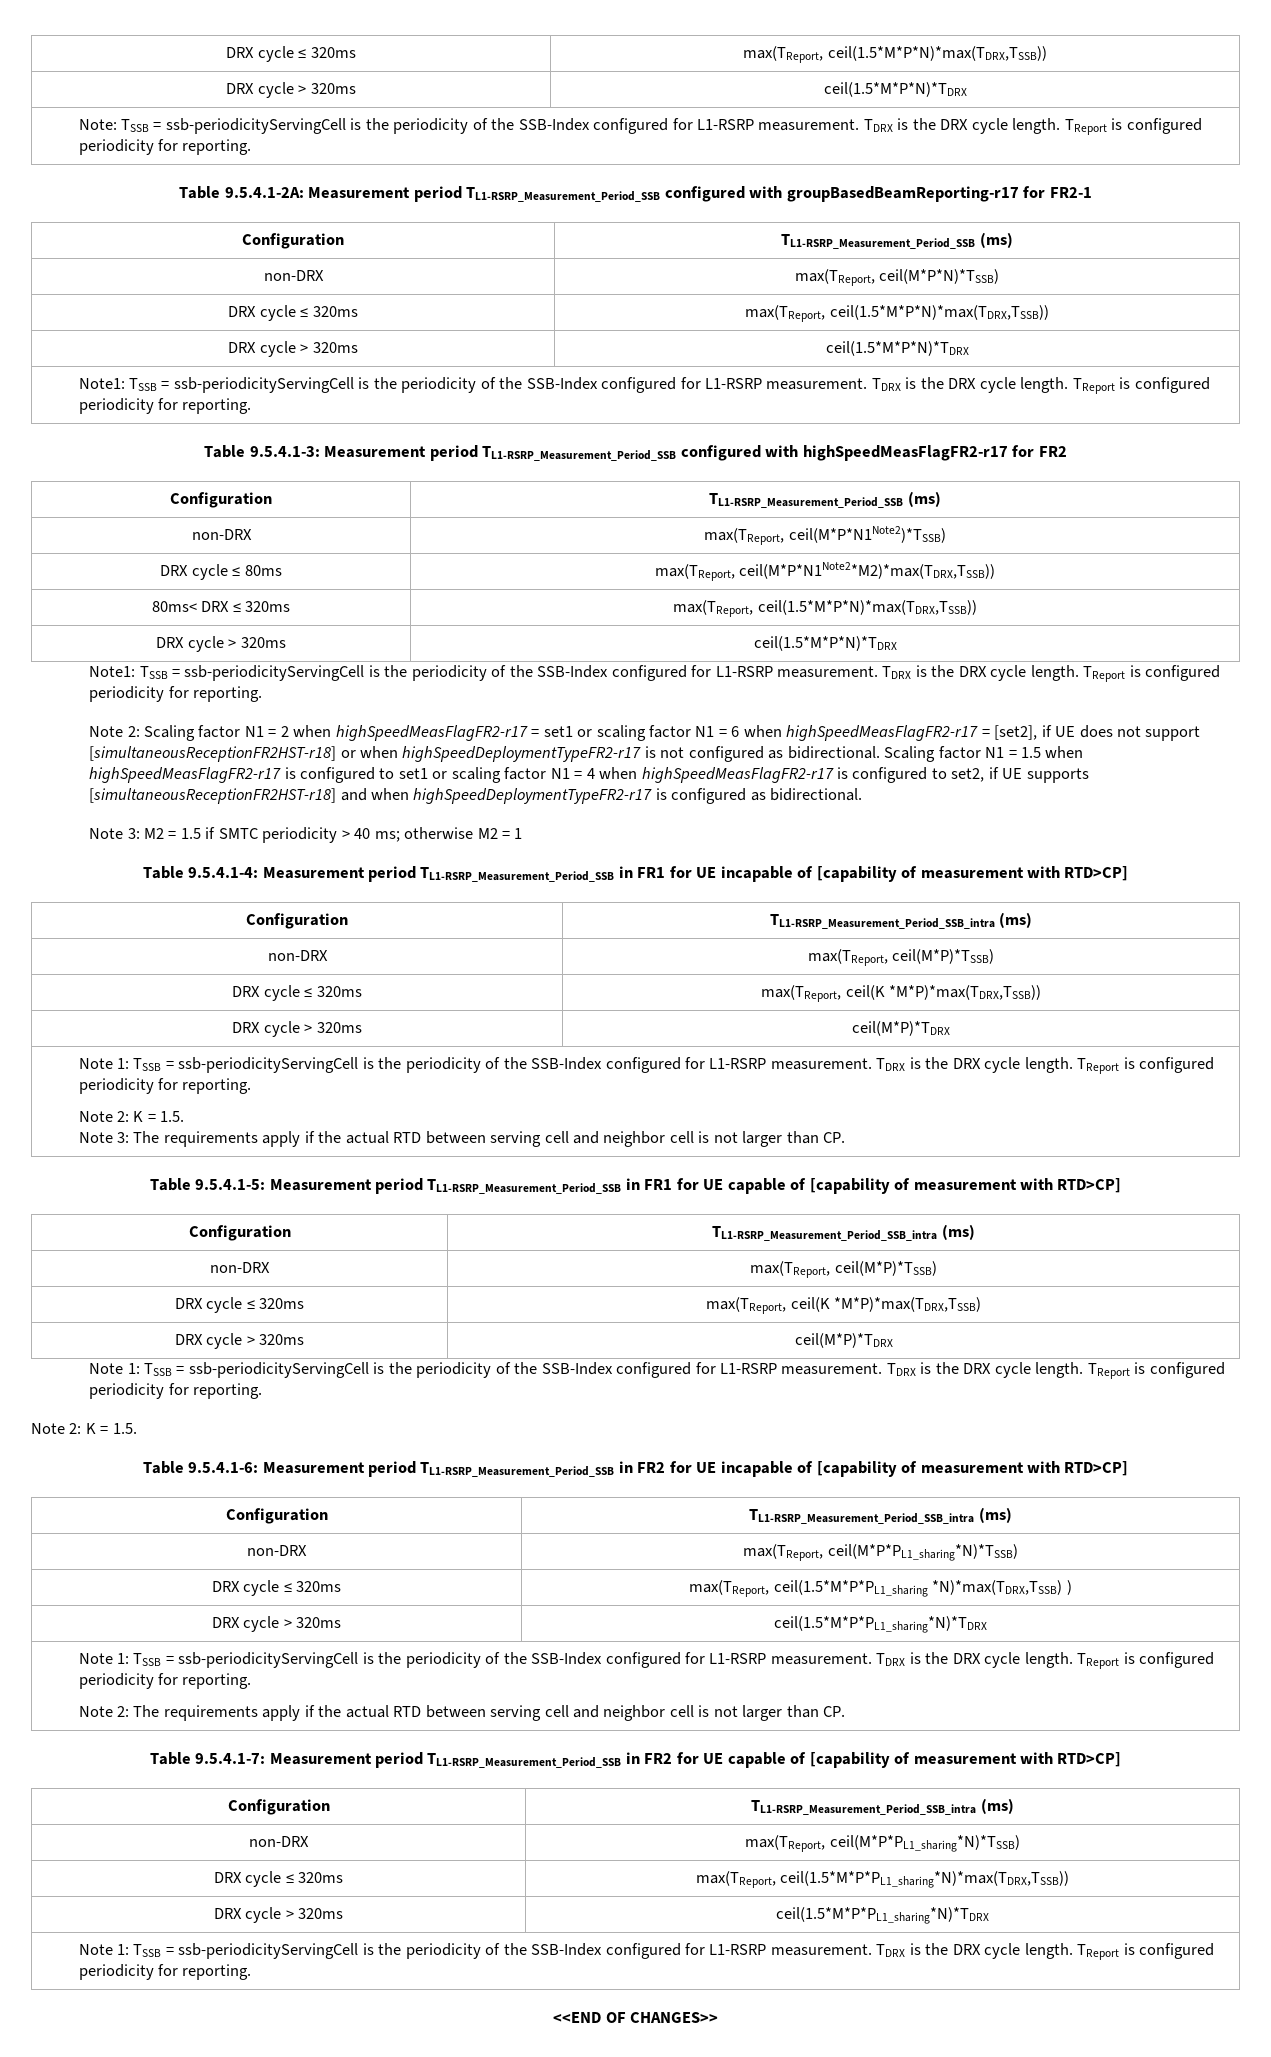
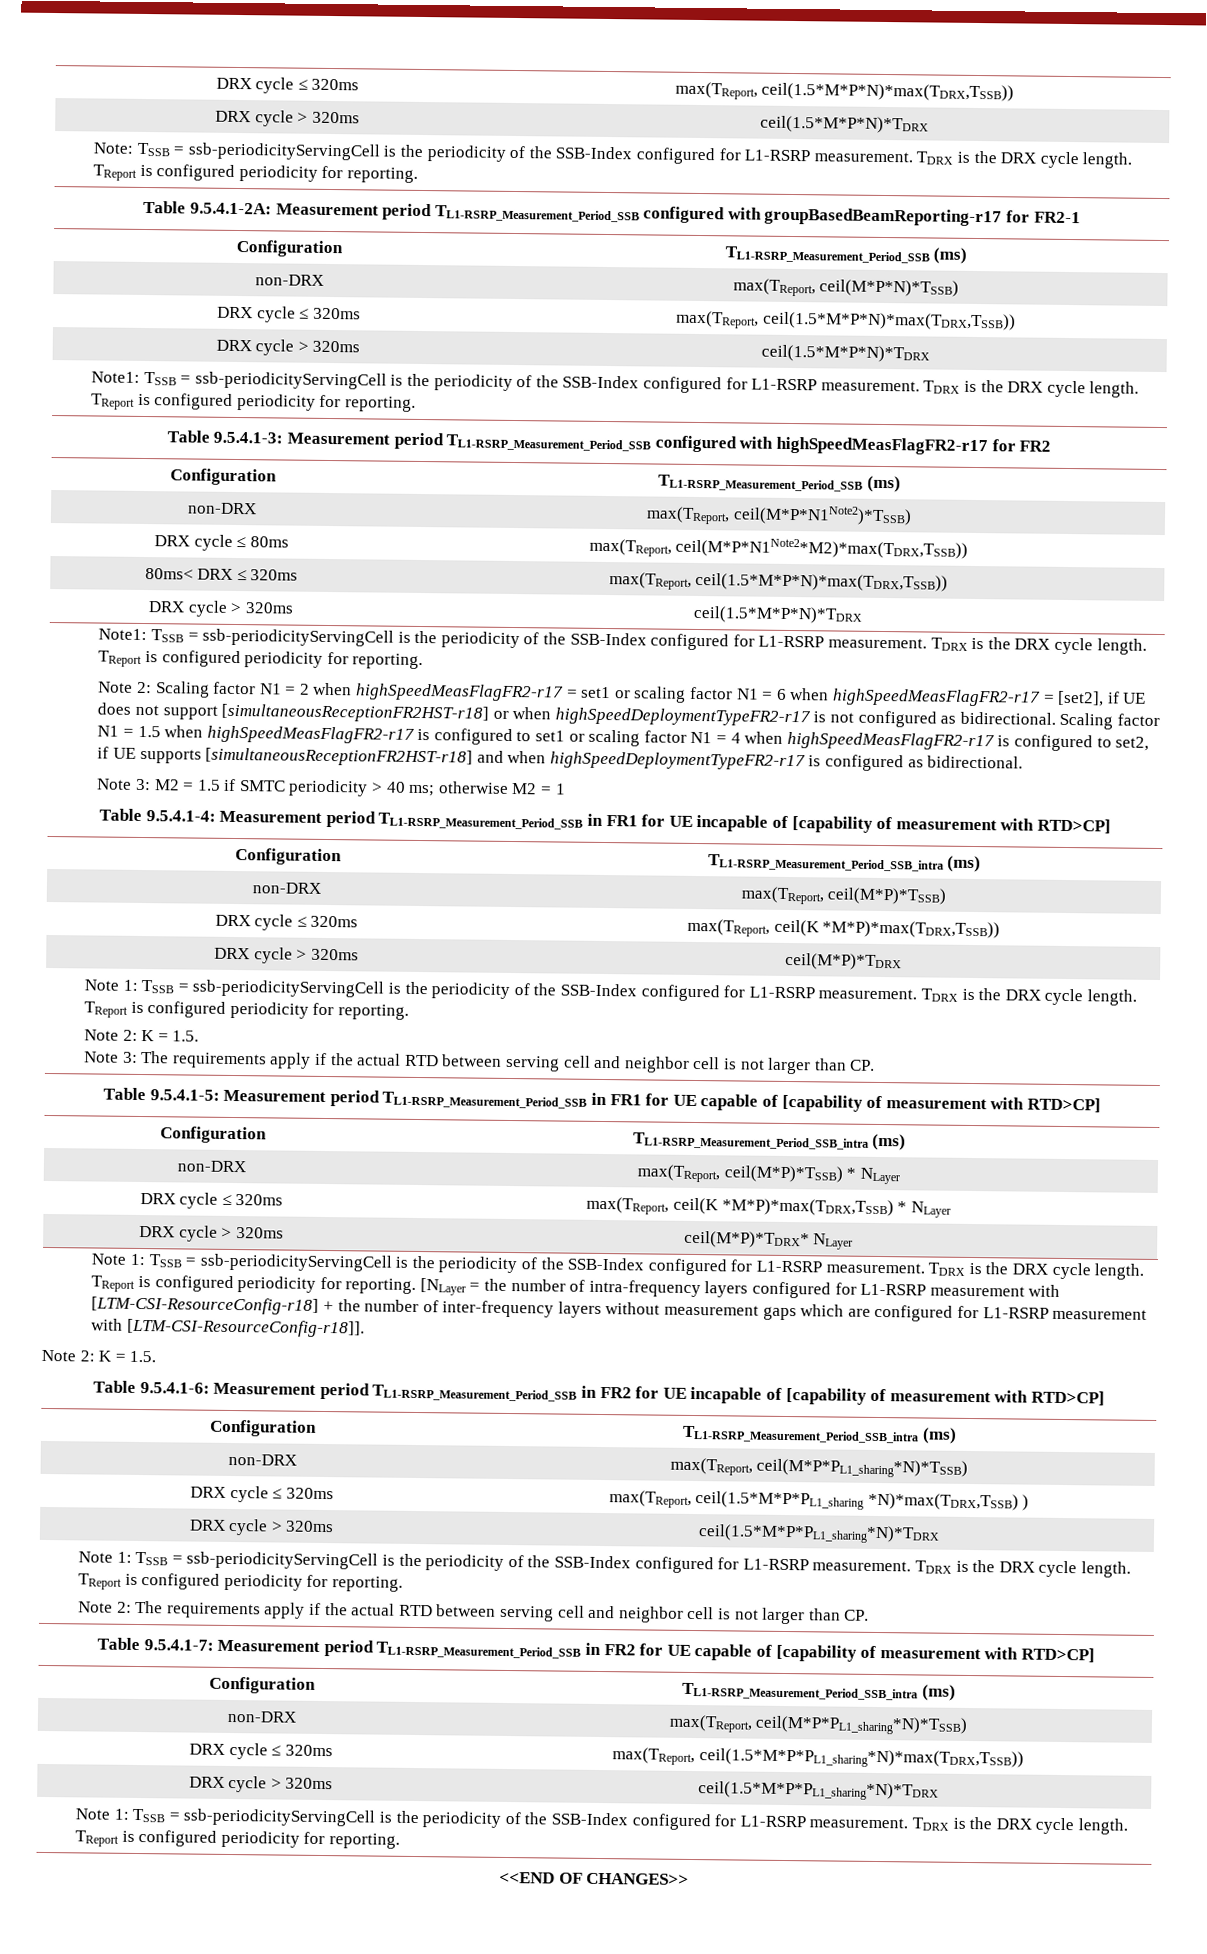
(937, 1268) none -> [846,1167,900,1185] * NLayer
[174,1333,305,1349] [794,1333,893,1348] // DRX cycle > 320ms | ceil(M*P)*TDRX -> [897,1201,951,1218] [139,1225,284,1242] [683,1230,854,1250] * NLayer // DRX cycle > 320ms | ceil(M*P)*TDRX* NLayer
(262, 1391) none -> [419,1278,1061,1299] [91,1296,1148,1322] [91,1318,365,1338] [NLayer = the number of intra-frequency layers configured for L1-RSRP measurement with [LTM-CSI-ResourceConfig-r18] + the number of inter-frequency layers without measurement gaps which are configured for L1-RSRP measurement with [LTM-CSI-ResourceConfig-r18]].

